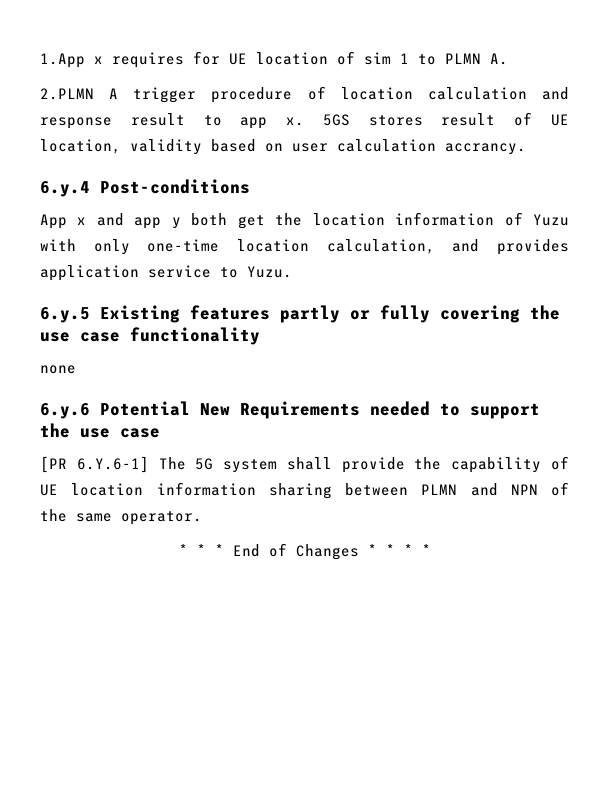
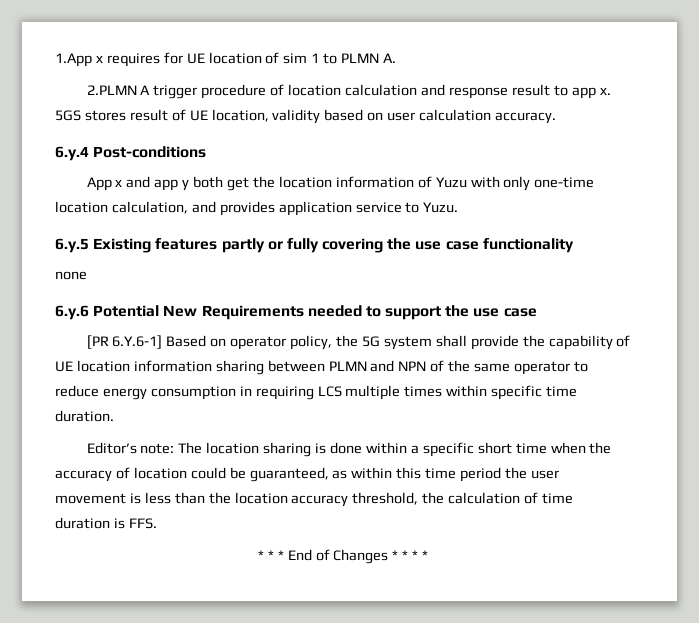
[445,143,526,155] accrancy. -> [495,112,557,124] accuracy.
[158,457,186,470] The -> [166,335,359,350] Based on operator policy, the
[121,511,202,525] operator. -> [514,361,588,375] [55,385,578,400] [55,410,114,422] [86,442,612,457] [55,467,559,482] [55,492,574,507] [55,517,157,529] operator to reduce energy consumption in requiring LCS multiple times within specific time duration. // Editor’s note: The location sharing is done within a specific short time when the accuracy of location could be guaranteed, as within this time period the user movement is less than the location accuracy threshold, the calculation of time duration is FFS.

